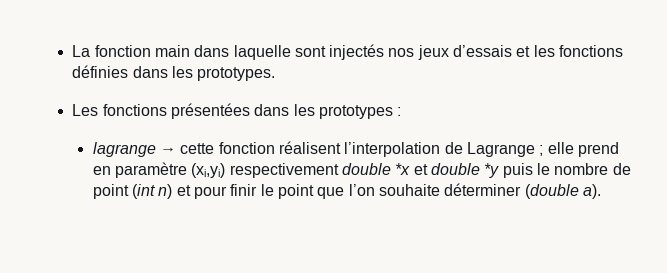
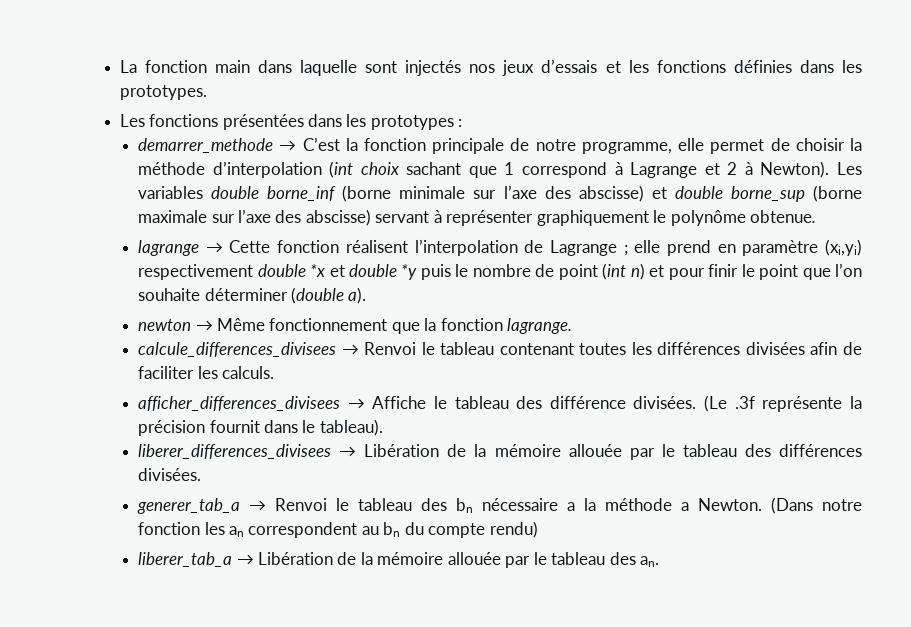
(402, 111) none -> [138,137,863,154] [138,161,862,178] [138,185,862,202] [138,209,817,226] // demarrer_methode → C’est la fonction principale de notre programme, elle permet de choisir la méthode d’interpolation (int choix sachant que 1 correspond à Lagrange et 2 à Newton). Les variables double borne_inf (borne minimale sur l’axe des abscisse) et double borne_sup (borne maximale sur l’axe des abscisse) servant à représenter graphiquement le polynôme obtenue.
[180,143,215,154] cette -> [229,240,271,253] Cette
(601, 191) none -> [138,318,573,334] [138,342,863,357] [138,366,274,379] [138,395,862,412] [138,419,383,436] [138,444,863,460] [138,468,202,481] [137,497,862,514] [138,521,538,538] [138,552,660,568] // newton → Même fonctionnement que la fonction lagrange. // calcule_differences_divisees → Renvoi le tableau contenant toutes les différences divisées afin de faciliter les calculs. // afficher_differences_divisees → Affiche le tableau des différence divisées. (Le .3f représente la précision fournit dans le tableau). // liberer_differences_divisees → Libération de la mémoire allouée par le tableau des différences divisées. // generer_tab_a → Renvoi le tableau des bn nécessaire a la méthode a Newton. (Dans notre fonction les an correspondent au bn du compte rendu) // liberer_tab_a → Libération de la mémoire allouée par le tableau des an.

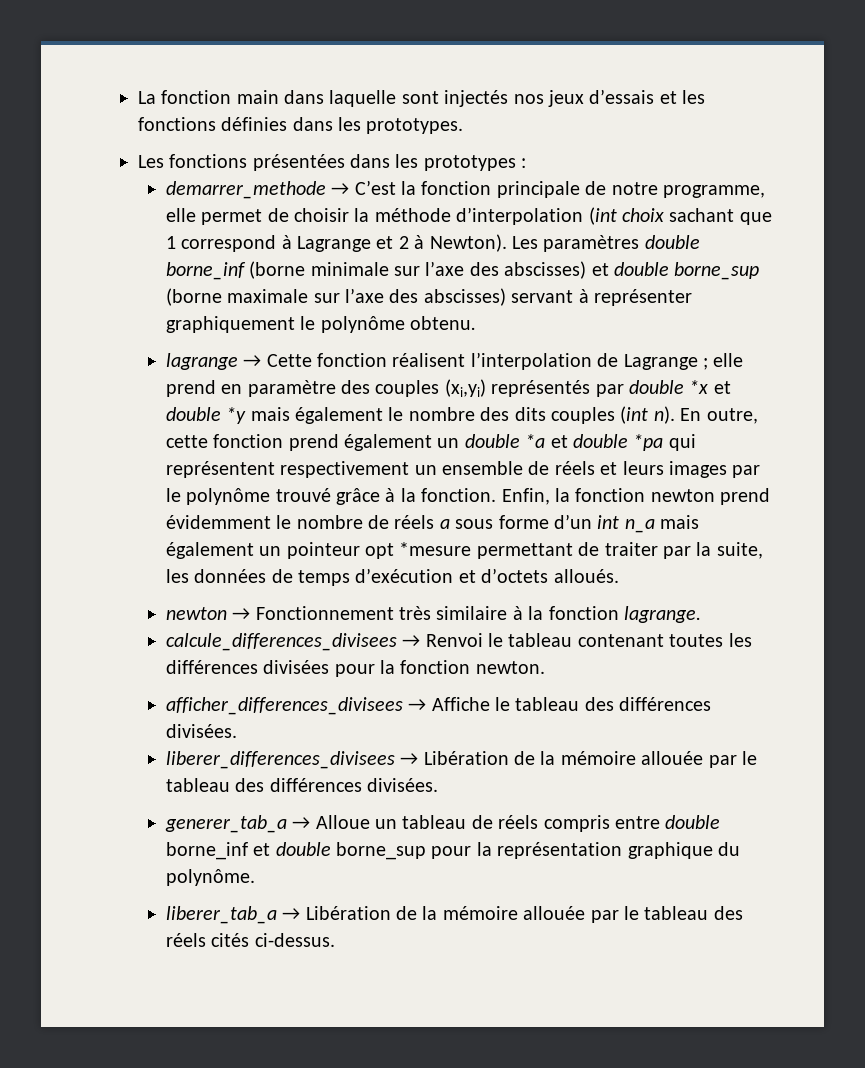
[138,186,204,199] variables -> [543,235,640,252] paramètres
[578,185,644,202] abscisse) -> [504,261,587,279] abscisses)
[305,209,371,226] abscisse) -> [423,288,506,306] abscisses)
[750,210,817,223] obtenue. -> [409,316,476,330] obtenu.
[825,239,863,256] [138,264,254,280] (xi,yi) respectivement -> [340,379,624,397] des couples (xi,yi) représentés par
[420,263,863,280] [138,287,367,304] [138,318,420,334] puis le nombre de point (int n) et pour finir le point que l’on souhaite déterminer (double a). // newton → Même fonctionnement que -> [250,406,758,424] [165,434,696,451] [165,461,761,478] [165,488,771,505] [165,514,700,533] [165,542,763,559] [165,568,619,586] [165,606,523,620] mais également le nombre des dits couples (int n). En outre, cette fonction prend également un double *a et double *pa qui représentent respectivement un ensemble de réels et leurs images par le polynôme trouvé grâce à la fonction. Enfin, la fonction newton prend évidemment le nombre de réels a sous forme d’un int n_a mais également un pointeur opt *mesure permettant de traiter par la suite, les données de temps d’exécution et d’octets alloués. // newton → Fonctionnement très similaire à
[810,342,863,355] [138,366,274,379] afin de faciliter les calculs. -> [334,660,545,677] pour la fonction newton.
[549,395,862,412] [138,419,383,436] différence divisées. (Le .3f représente la précision fournit dans le tableau). -> [619,697,712,711] [165,724,237,738] différences divisées.
[275,497,862,514] [138,521,538,538] Renvoi le tableau des bn nécessaire a la méthode a Newton. (Dans notre fonction les an correspondent au bn du compte rendu) -> [315,815,721,832] [165,842,740,860] [165,869,255,886] Alloue un tableau de réels compris entre double borne_inf et double borne_sup pour la représentation graphique du polynôme.
[640,556,660,567] an. -> [165,933,335,947] réels cités ci-dessus.

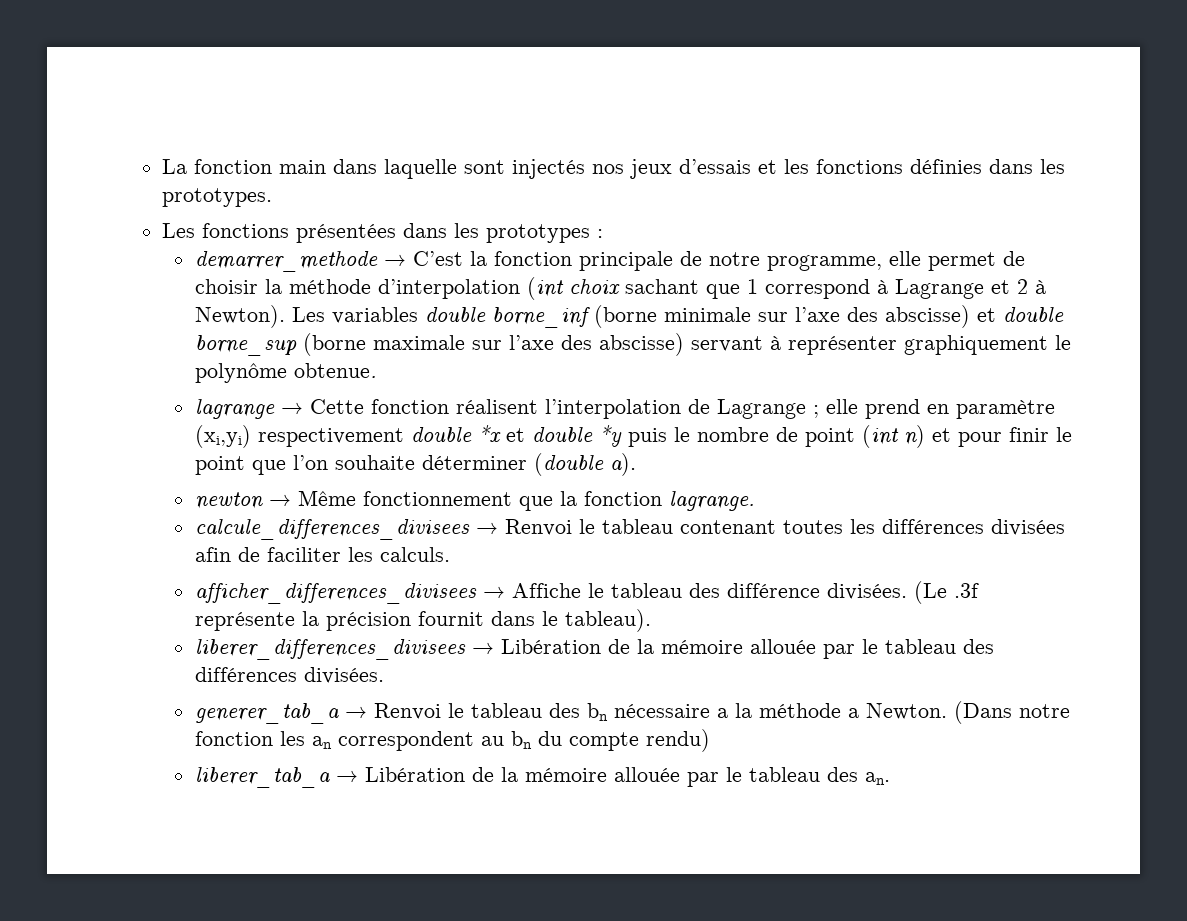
[543,235,640,252] paramètres -> [331,307,418,324] variables
[504,261,587,279] abscisses) -> [884,305,970,328] abscisse)
[423,288,506,306] abscisses) -> [598,333,684,356] abscisse)
[409,316,476,330] obtenu. -> [293,363,377,378] obtenue.
[340,379,624,397] des couples (xi,yi) représentés par -> [194,425,404,448] (xi,yi) respectivement
[250,406,758,424] [165,434,696,451] [165,461,761,478] [165,488,771,505] [165,514,700,533] [165,542,763,559] [165,568,619,586] [165,606,523,620] mais également le nombre des dits couples (int n). En outre, cette fonction prend également un double *a et double *pa qui représentent respectivement un ensemble de réels et leurs images par le polynôme trouvé grâce à la fonction. Enfin, la fonction newton prend évidemment le nombre de réels a sous forme d’un int n_a mais également un pointeur opt *mesure permettant de traiter par la suite, les données de temps d’exécution et d’octets alloués. // newton → Fonctionnement très similaire à -> [627,425,1072,448] [194,453,636,476] [194,490,553,511] puis le nombre de point (int n) et pour finir le point que l’on souhaite déterminer (double a). // newton → Même fonctionnement que
[334,660,545,677] pour la fonction newton. -> [194,547,450,562] afin de faciliter les calculs.
[619,697,712,711] [165,724,237,738] différences divisées. -> [726,581,979,604] [194,609,651,632] différence divisées. (Le .3f représente la précision fournit dans le tableau).
[315,815,721,832] [165,842,740,860] [165,869,255,886] Alloue un tableau de réels compris entre double borne_inf et double borne_sup pour la représentation graphique du polynôme. -> [373,701,1070,724] [194,729,710,752] Renvoi le tableau des bn nécessaire a la méthode a Newton. (Dans notre fonction les an correspondent au bn du compte rendu)
[165,933,335,947] réels cités ci-dessus. -> [864,772,890,785] an.

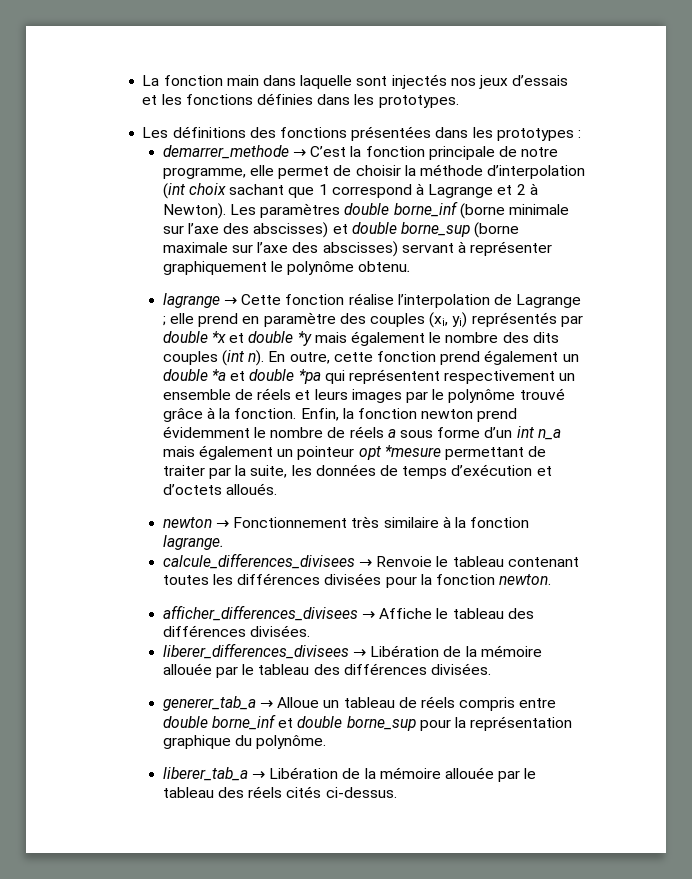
(196, 230) none -> [172,126,276,138] définitions des
[331,307,418,324] variables -> [260,203,341,218] paramètres
[884,305,970,328] abscisse) -> [253,222,329,238] abscisses)
[598,333,684,356] abscisse) -> [322,241,398,257] abscisses)
[293,363,377,378] obtenue. -> [358,261,412,272] obtenu.
[455,399,538,414] réalisent -> [348,293,394,305] réalise
[194,425,404,448] (xi,yi) respectivement -> [339,312,583,328] des couples (xi, yi) représentés par
[627,425,1072,448] [194,453,636,476] [194,490,553,511] puis le nombre de point (int n) et pour finir le point que l’on souhaite déterminer (double a). // newton → Même fonctionnement que -> [314,331,559,346] [162,350,579,366] [162,369,576,384] [162,388,565,403] [162,407,518,422] [162,426,561,440] [162,445,547,460] [162,464,552,479] [162,483,278,495] [162,516,451,528] mais également le nombre des dits couples (int n). En outre, cette fonction prend également un double *a et double *pa qui représentent respectivement un ensemble de réels et leurs images par le polynôme trouvé grâce à la fonction. Enfin, la fonction newton prend évidemment le nombre de réels a sous forme d’un int n_a mais également un pointeur opt *mesure permettant de traiter par la suite, les données de temps d’exécution et d’octets alloués. // newton → Fonctionnement très similaire à
[504,519,572,536] Renvoi -> [376,556,433,567] Renvoie
[194,547,450,562] afin de faciliter les calculs. -> [385,574,552,588] pour la fonction newton.
[726,581,979,604] [194,609,651,632] différence divisées. (Le .3f représente la précision fournit dans le tableau). -> [162,625,311,637] différences divisées.
[373,701,1070,724] [194,729,710,752] Renvoi le tableau des bn nécessaire a la méthode a Newton. (Dans notre fonction les an correspondent au bn du compte rendu) -> [277,696,557,711] [162,714,573,731] [162,735,327,749] Alloue un tableau de réels compris entre double borne_inf et double borne_sup pour la représentation graphique du polynôme.
[864,772,890,785] an. -> [248,786,397,798] réels cités ci-dessus.

